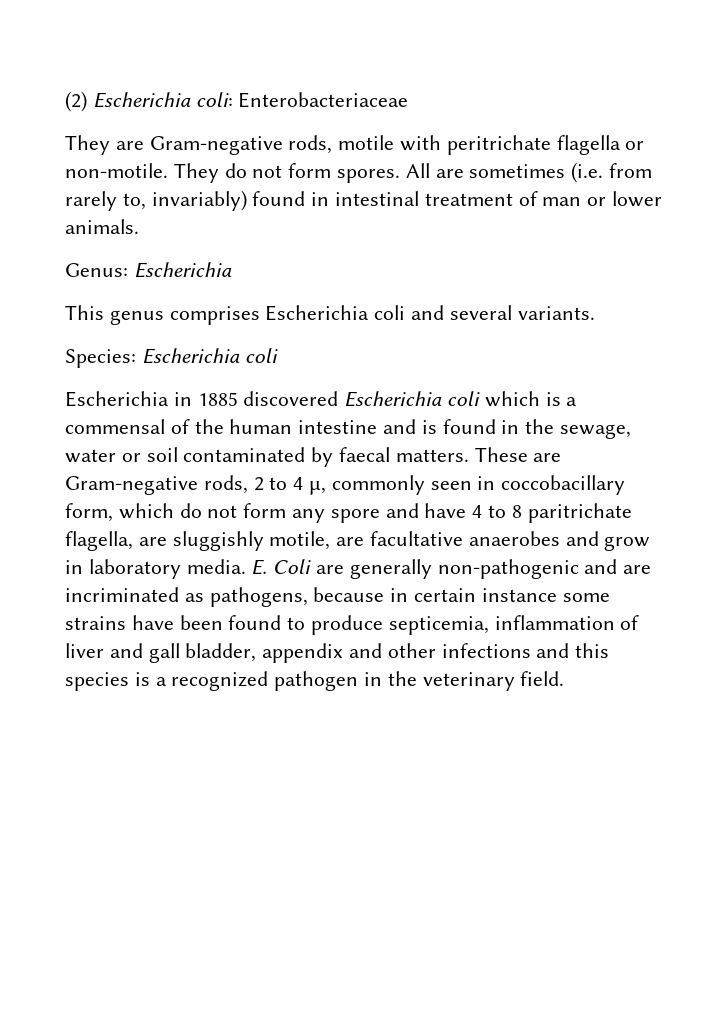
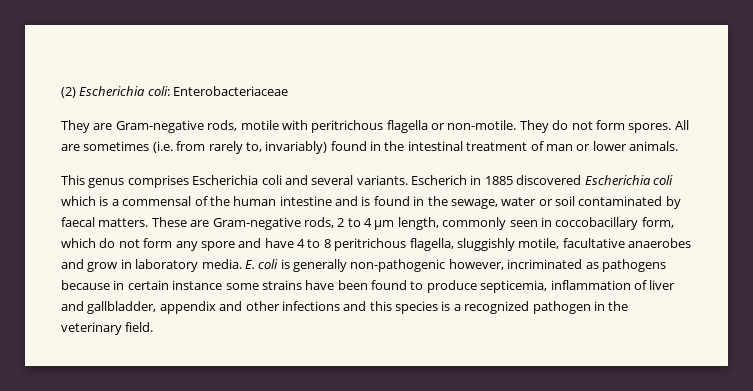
[446,135,551,155] peritrichate -> [311,120,384,133] peritrichous
(330, 199) none -> [384,141,405,151] the
[65,262,232,278] // Genus: Escherichia -> (678, 146) none
[65,348,278,368] [65,391,169,407] // Species: Escherichia coli // Escherichia -> [411,175,467,185] Escherich
[309,481,327,495] μ, -> [374,217,439,230] μm length,
[527,503,632,523] [65,531,167,551] paritrichate flagella, are -> [334,238,454,251] peritrichous flagella,
[336,537,365,546] are -> (560, 243) none
[273,559,652,579] Coli are generally non-pathogenic and are -> [258,259,504,272] coli is generally non-pathogenic however,
[209,587,308,607] pathogens, -> [601,259,666,272] pathogens
[148,643,257,663] gall bladder, -> [87,301,157,314] gallbladder,

